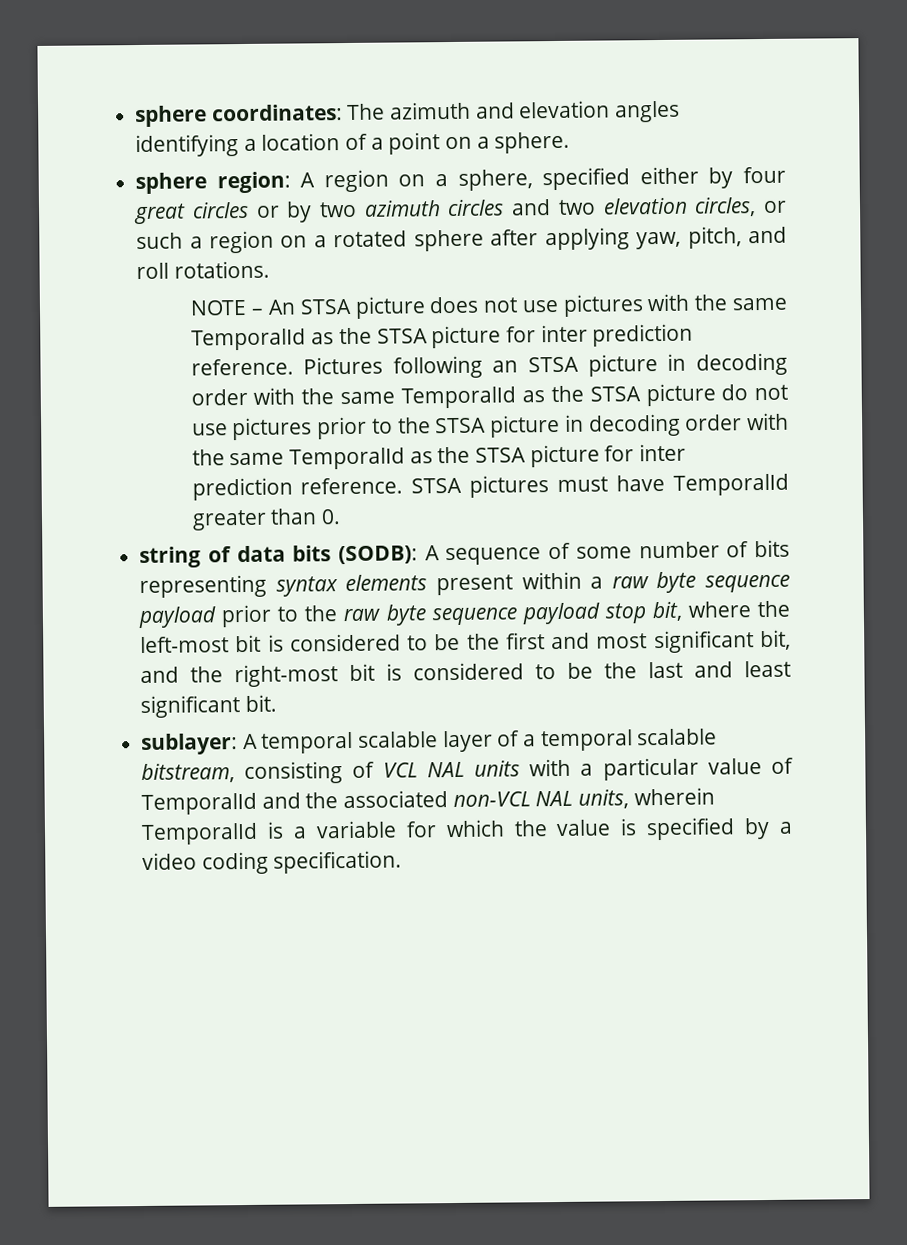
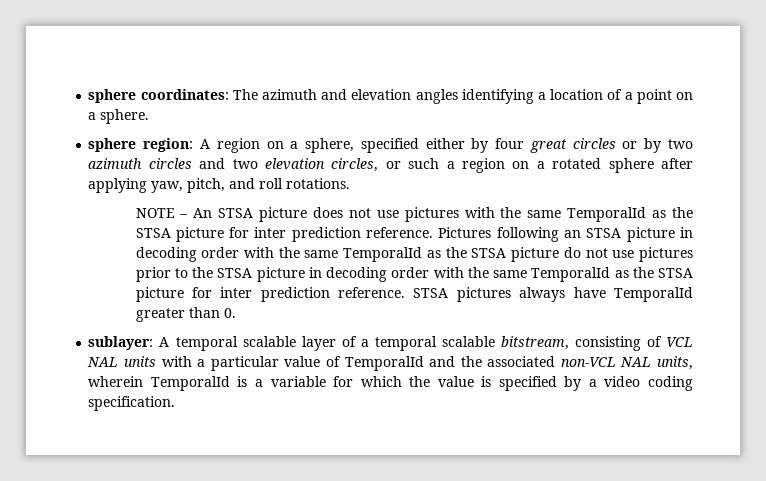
[557,476,609,492] must -> [519,287,566,302] always
[139,539,790,569] [139,571,790,599] [138,600,791,629] [140,629,791,654] [140,660,791,688] [140,694,277,719] // string of data bits (SODB): A sequence of some number of bits representing syntax elements present within a raw byte sequence payload prior to the raw byte sequence payload stop bit, where the left-most bit is considered to be the first and most significant bit, and the right-most bit is considered to be the last and least significant bit. -> (236, 313) none

